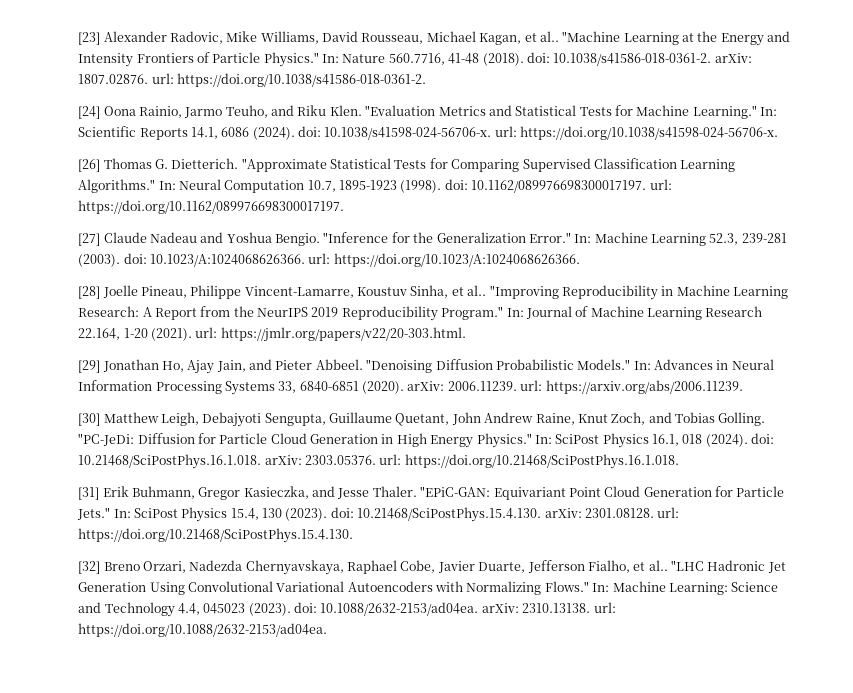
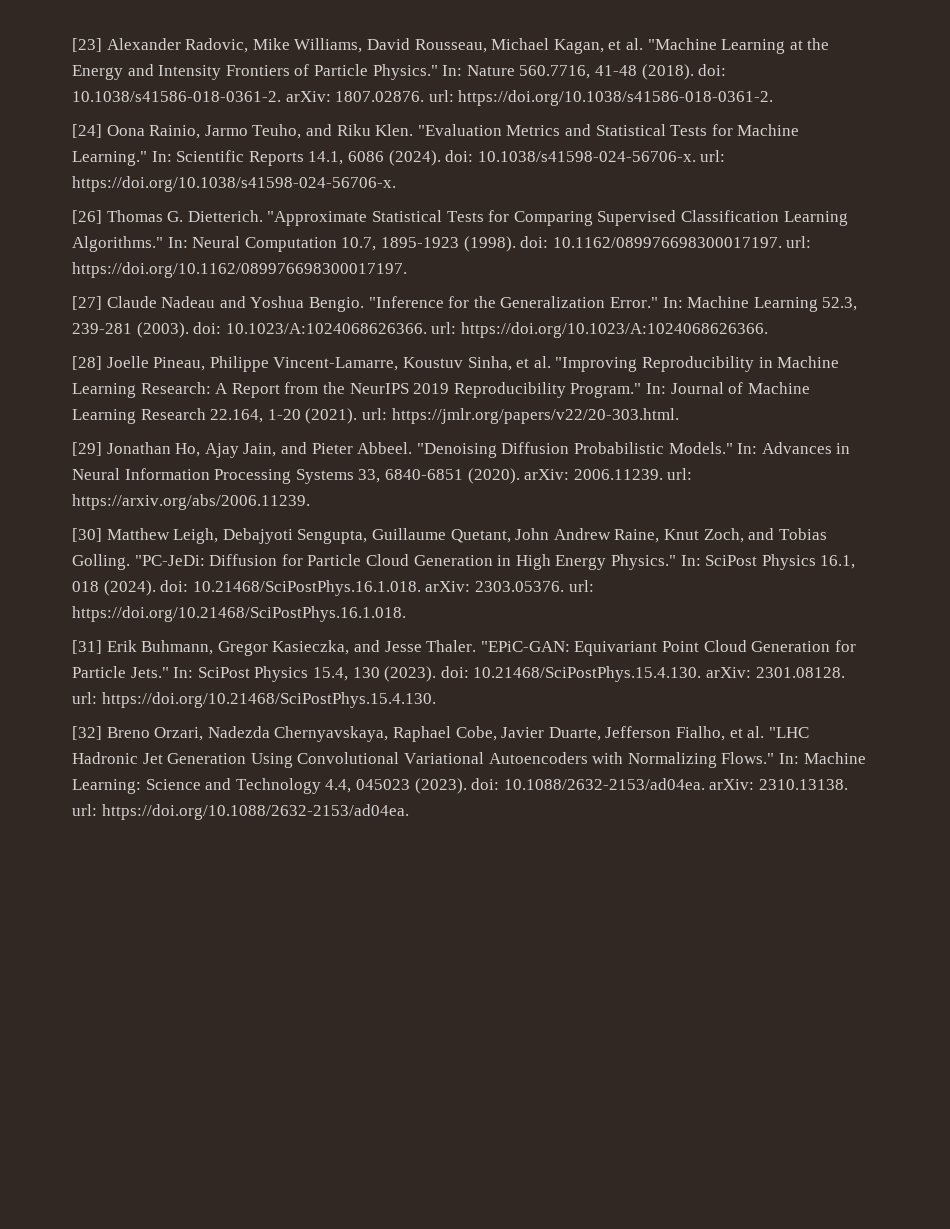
[539,31,559,42] al.. -> [625,38,643,50] al.
[467,285,487,296] al.. -> [533,356,551,368] al.
[648,560,668,571] al.. -> [747,726,765,738] al.

